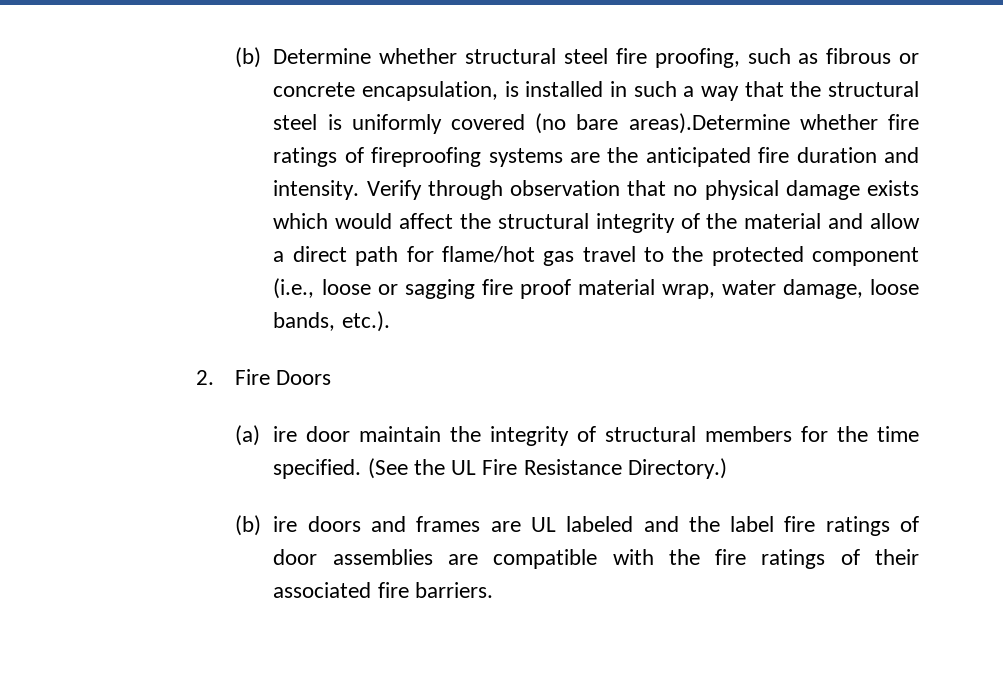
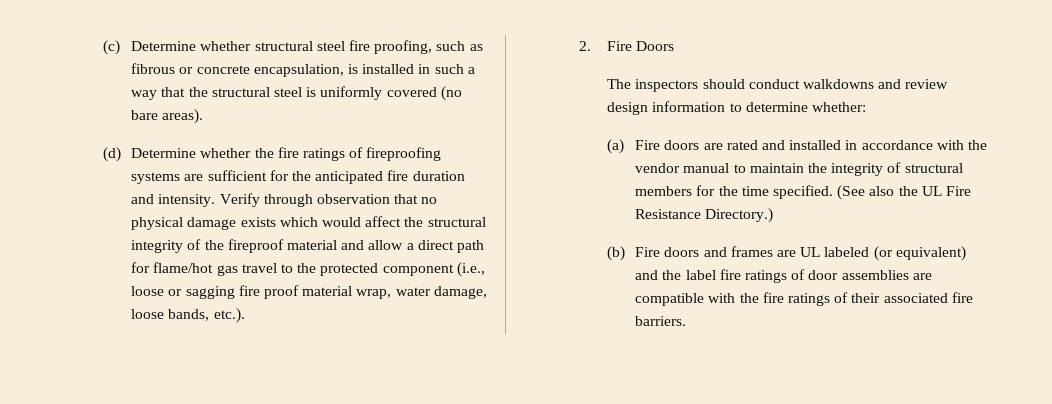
[234,47,261,68] (b) -> [103,40,121,55] (c)
[628,113,878,134] areas).Determine whether -> [162,109,204,124] [103,147,274,162] areas). // (d) Determine whether the
(601, 157) none -> [207,170,289,181] sufficient for
(738, 221) none -> [227,239,284,253] fireproof
[234,425,351,446] (a) ire door -> [607,79,949,92] [607,101,866,115] [607,139,987,154] [635,163,746,173] The inspectors should conduct walkdowns and review design information to determine whether: // (a) Fire doors are rated and installed in accordance with the vendor manual to
(408, 468) none -> [869,186,895,196] also
[273,516,298,532] ire -> [635,247,661,257] Fire
(634, 524) none -> [873,246,966,261] (or equivalent)

